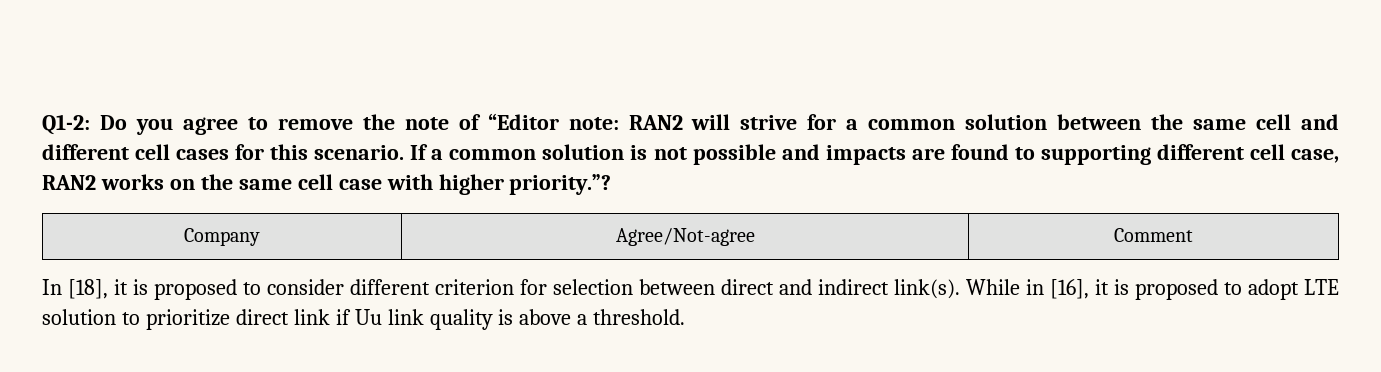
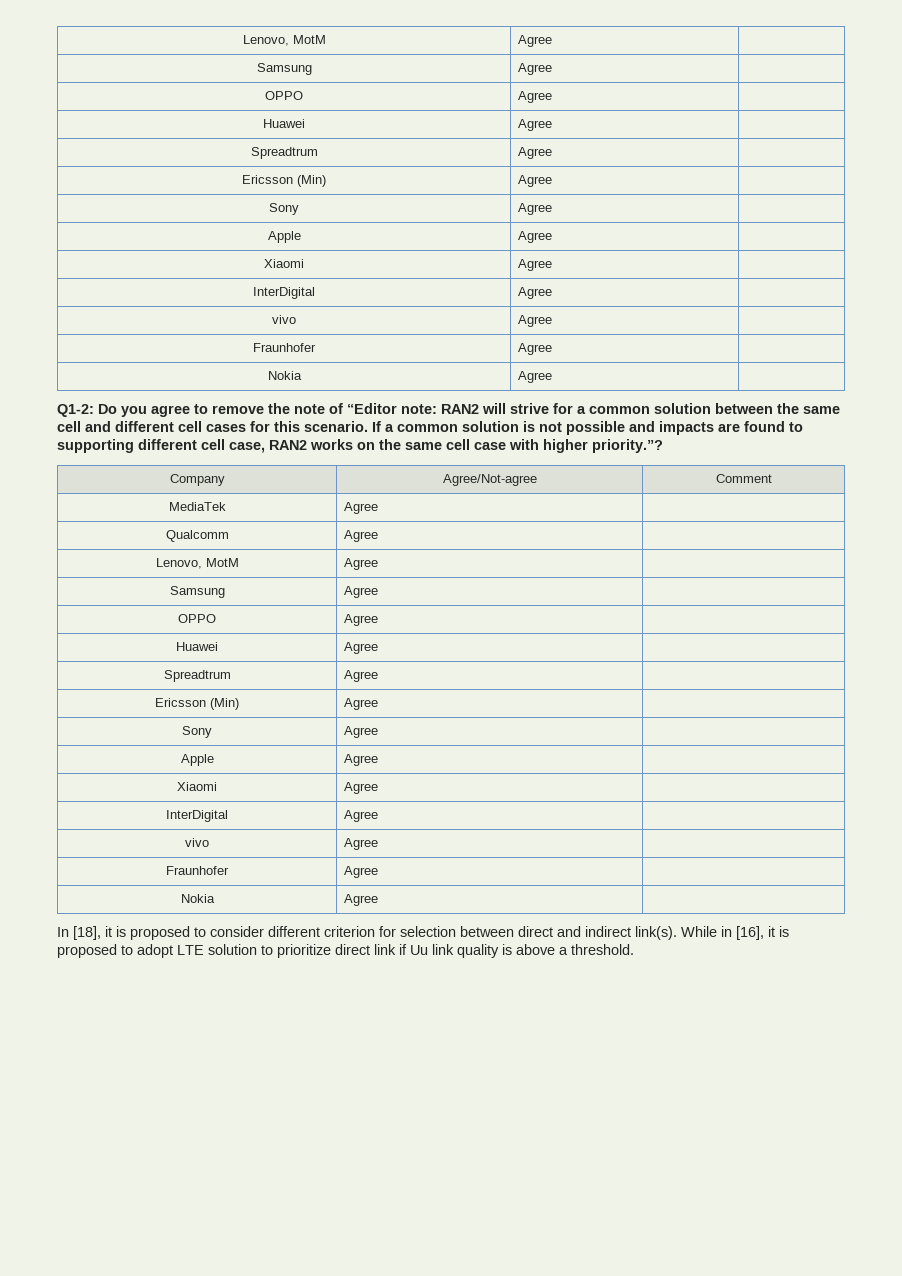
(42, 124) none -> [242,35,326,46] [518,35,553,47] [256,63,312,75] [518,63,553,75] [265,91,303,100] [518,91,553,103] [263,119,305,128] [518,119,553,131] [250,147,318,159] [518,147,553,159] [242,175,326,187] [518,175,553,187] [269,203,299,215] [518,203,553,215] [267,231,301,243] [518,231,553,243] [264,259,304,268] [518,259,553,271] [253,287,315,299] [518,287,553,299] [272,315,296,324] [518,315,553,327] [253,343,316,352] [518,343,553,355] [267,371,302,380] [518,371,553,383] Lenovo, MotM | Agree | // Samsung | Agree | // OPPO | Agree | // Huawei | Agree | // Spreadtrum | Agree | // Ericsson (Min) | Agree | // Sony | Agree | // Apple | Agree | // Xiaomi | Agree | // InterDigital | Agree | // vivo | Agree | // Fraunhofer | Agree | // Nokia | Agree | //
(1193, 235) none -> [168,502,226,511] [344,502,379,514] [165,530,229,542] [344,530,379,542] [155,558,239,569] [344,558,379,570] [169,586,225,598] [344,586,379,598] [178,614,216,623] [344,614,379,626] [176,642,218,651] [344,642,379,654] [163,670,231,682] [344,670,379,682] [155,698,239,710] [344,698,379,710] [182,726,212,738] [344,726,379,738] [180,754,214,766] [344,754,379,766] [177,782,217,791] [344,782,379,794] [166,810,228,822] [344,810,379,822] [185,838,209,847] [344,838,379,850] [166,866,229,875] [344,866,379,878] [180,894,215,903] [344,894,379,906] // MediaTek | Agree | // Qualcomm | Agree | // Lenovo, MotM | Agree | // Samsung | Agree | // OPPO | Agree | // Huawei | Agree | // Spreadtrum | Agree | // Ericsson (Min) | Agree | // Sony | Agree | // Apple | Agree | // Xiaomi | Agree | // InterDigital | Agree | // vivo | Agree | // Fraunhofer | Agree | // Nokia | Agree |

